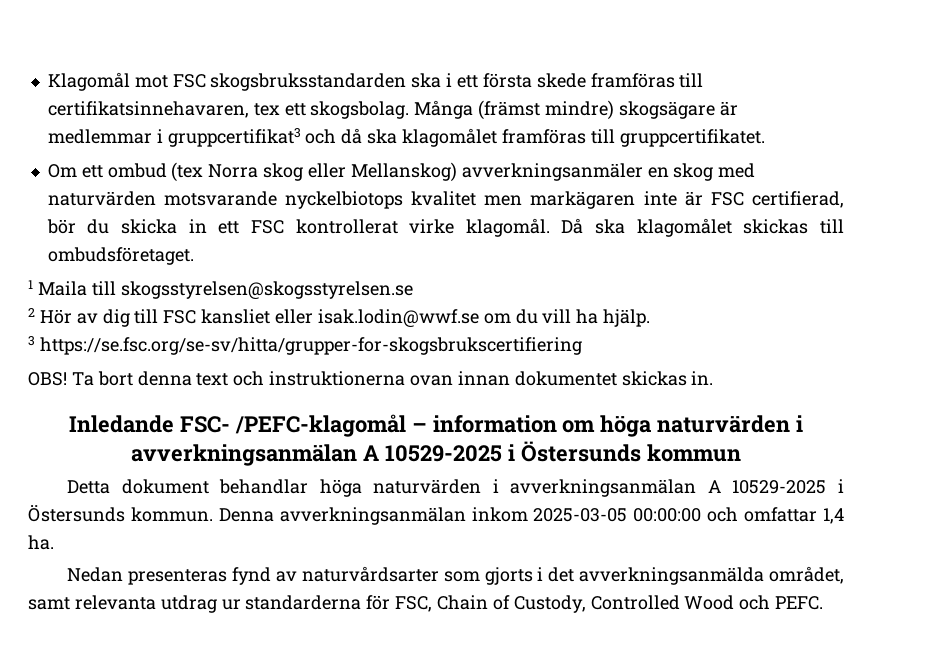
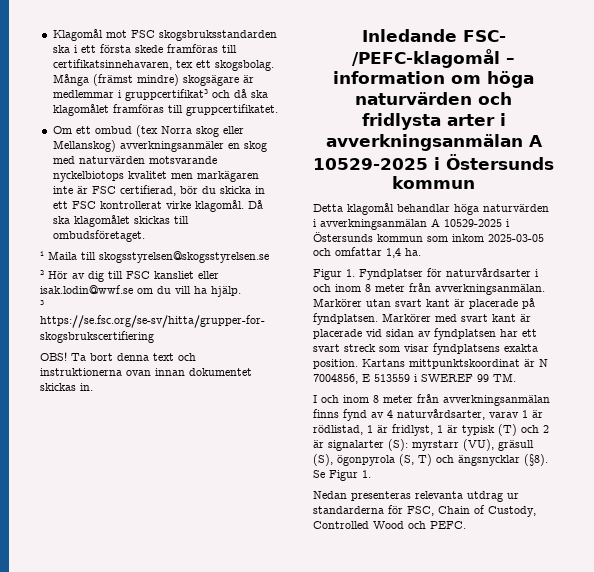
(791, 424) none -> [478,92,512,105] [361,113,495,130] och fridlysta arter
[121,479,209,494] dokument -> [347,203,394,215] klagomål
[130,507,466,525] kommun. Denna avverkningsanmälan -> [377,234,448,242] kommun som
[633,508,702,522] 00:00:00 -> (544, 238) none
[67,566,844,585] [28,597,70,610] Nedan presenteras fynd av naturvårdsarter som gjorts i det avverkningsanmälda området, samt -> [313,268,539,280] [313,283,545,295] [313,298,535,309] [313,313,531,325] [313,328,537,340] [313,343,538,355] [313,359,548,369] [313,373,516,384] [313,394,550,406] [313,409,543,421] [313,424,549,436] [313,439,534,451] [313,454,548,466] [313,470,371,481] [313,491,411,501] Figur 1. Fyndplatser för naturvårdsarter i och inom 8 meter från avverkningsanmälan. Markörer utan svart kant är placerade på fyndplatsen. Markörer med svart kant är placerade vid sidan av fyndplatsen har ett svart streck som visar fyndplatsens exakta position. Kartans mittpunktskoordinat är N 7004856, E 513559 i SWEREF 99 TM. // I och inom 8 meter från avverkningsanmälan finns fynd av 4 naturvårdsarter, varav 1 är rödlistad, 1 är fridlyst, 1 är typisk (T) och 2 är signalarter (S): myrstarr (VU), gräsull (S), ögonpyrola (S, T) och ängsnycklar (§8). Se Figur 1. // Nedan presenteras

